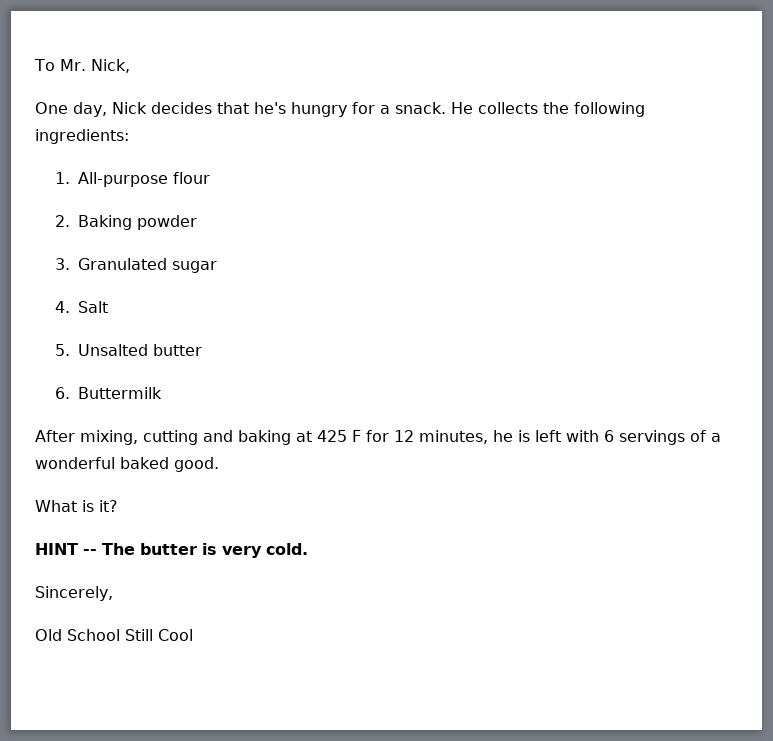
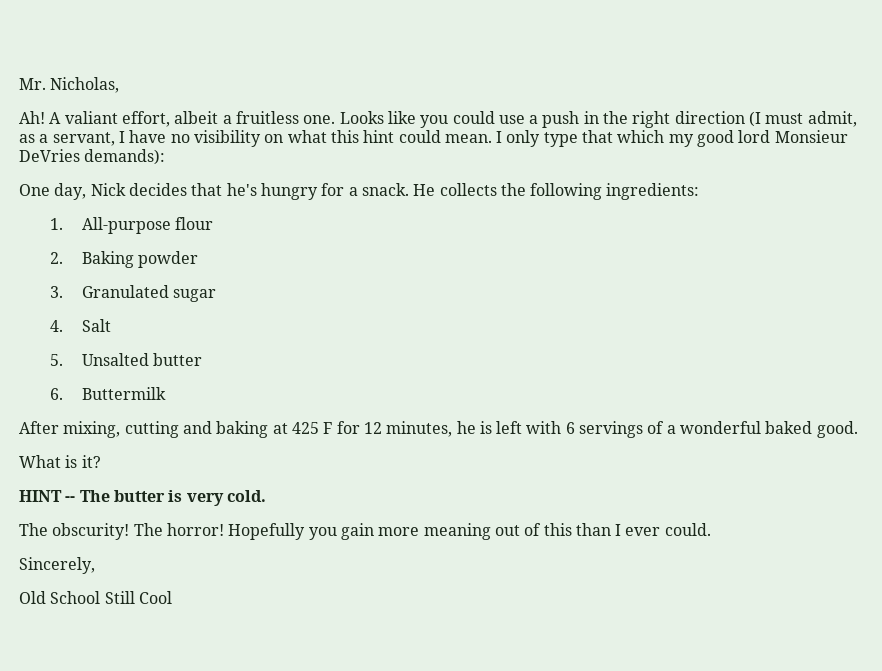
[34,59,130,73] To Mr. Nick, -> [19,77,120,93] [19,111,857,128] [19,130,848,147] [19,149,166,165] Mr. Nicholas, // Ah! A valiant effort, albeit a fruitless one. Looks like you could use a push in the right direction (I must admit, as a servant, I have no visibility on what this hint could mean. I only type that which my good lord Monsieur DeVries demands):
(308, 549) none -> [19,523,711,540] // The obscurity! The horror! Hopefully you gain more meaning out of this than I ever could.

